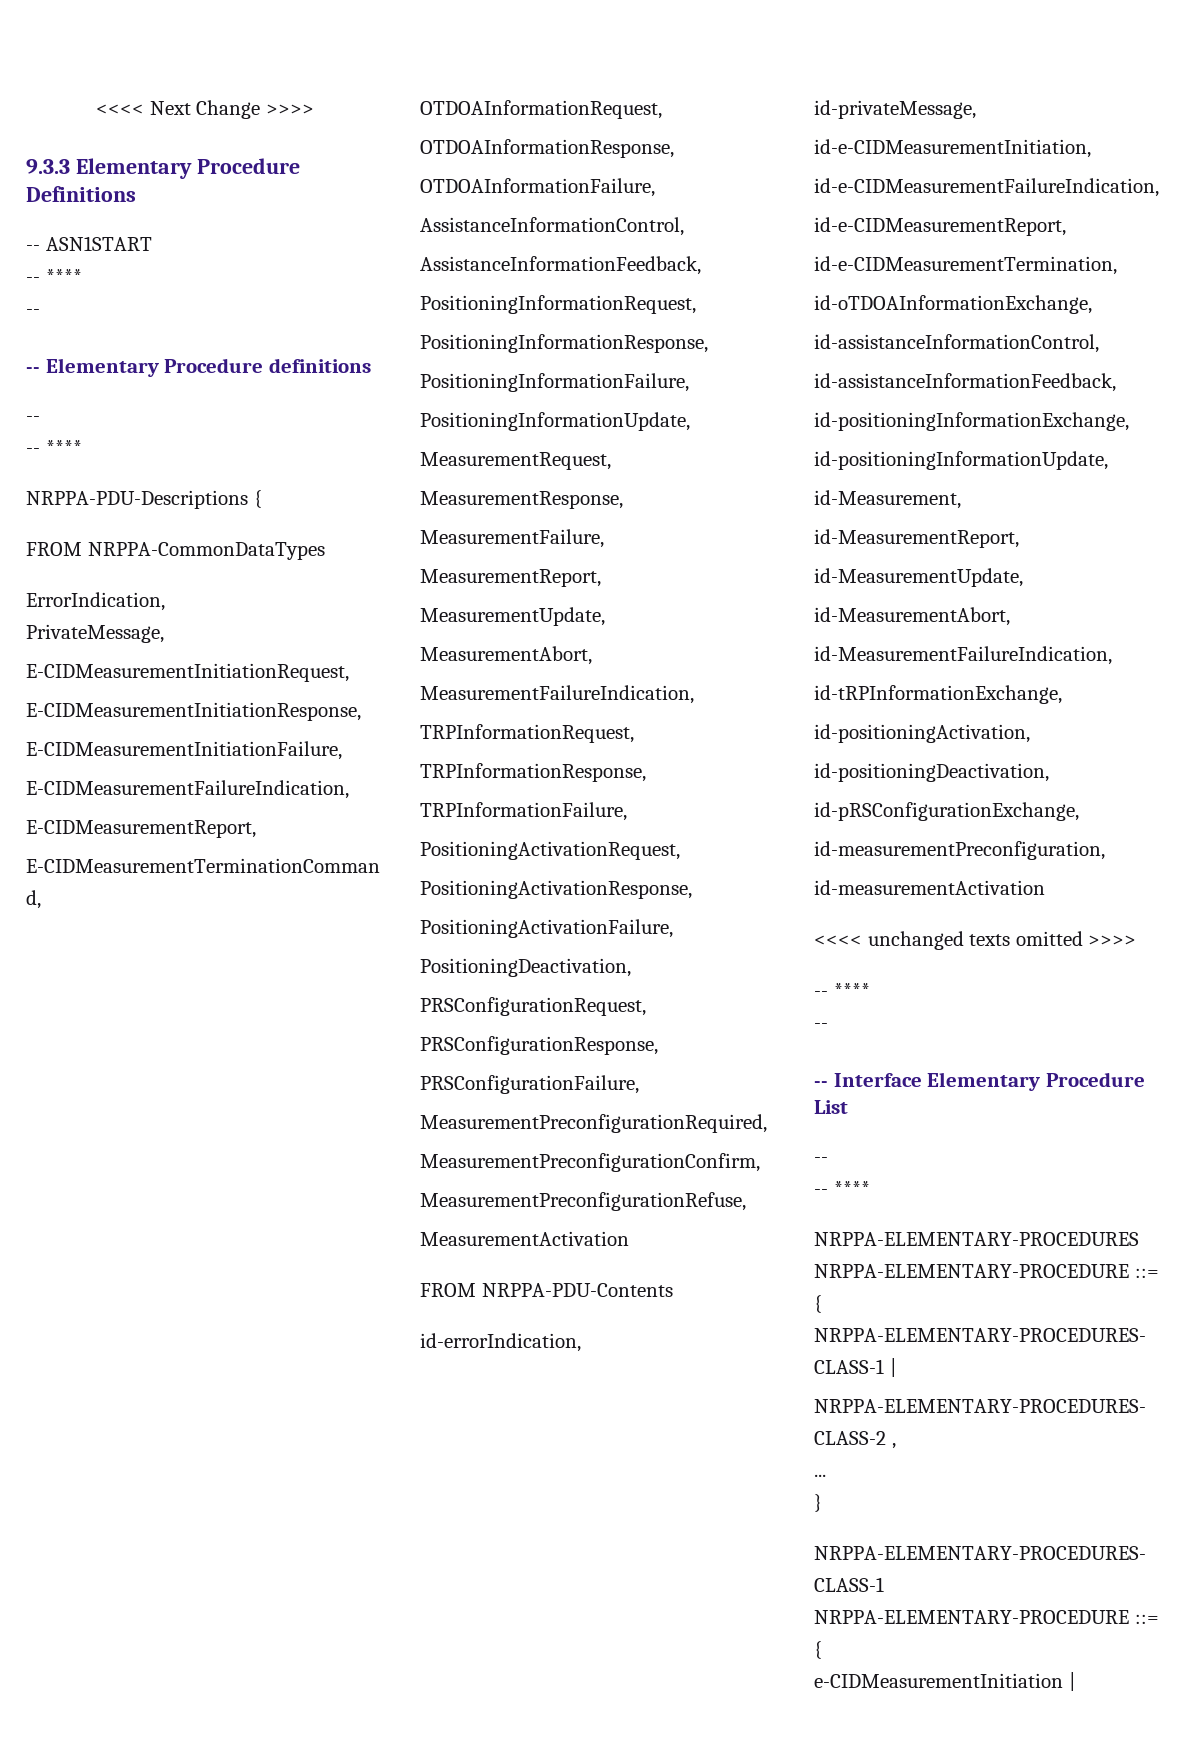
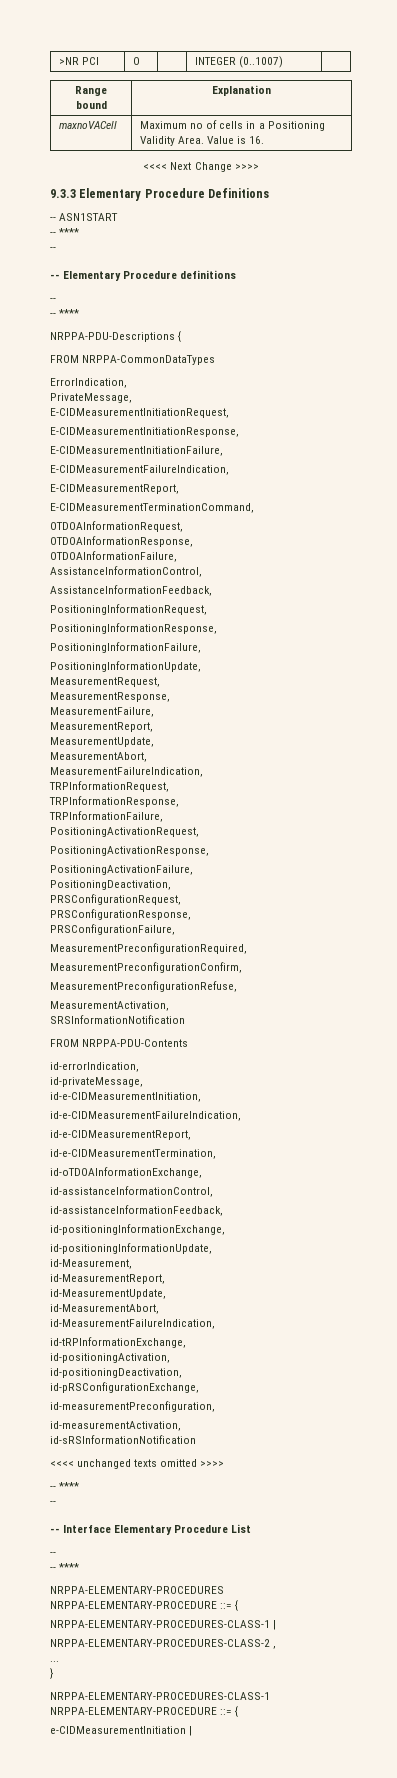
(96, 109) none -> [59,57,100,65] [133,57,141,65] [195,56,284,68] [75,86,107,96] [75,101,107,109] [212,85,271,96] [59,121,118,129] [140,120,325,131] [140,136,265,146] >NR PCI | O | | INTEGER (0..1007) | // Range bound | Explanation // maxnoVACell | Maximum no of cells in a Positioning Validity Area. Value is 16. //
[420,1231,629,1246] MeasurementActivation -> [50,1001,169,1011] [50,1015,185,1024] MeasurementActivation, // SRSInformationNotification
[814,880,1045,895] id-measurementActivation -> [50,1421,181,1431] [50,1435,196,1444] id-measurementActivation, // id-sRSInformationNotification

